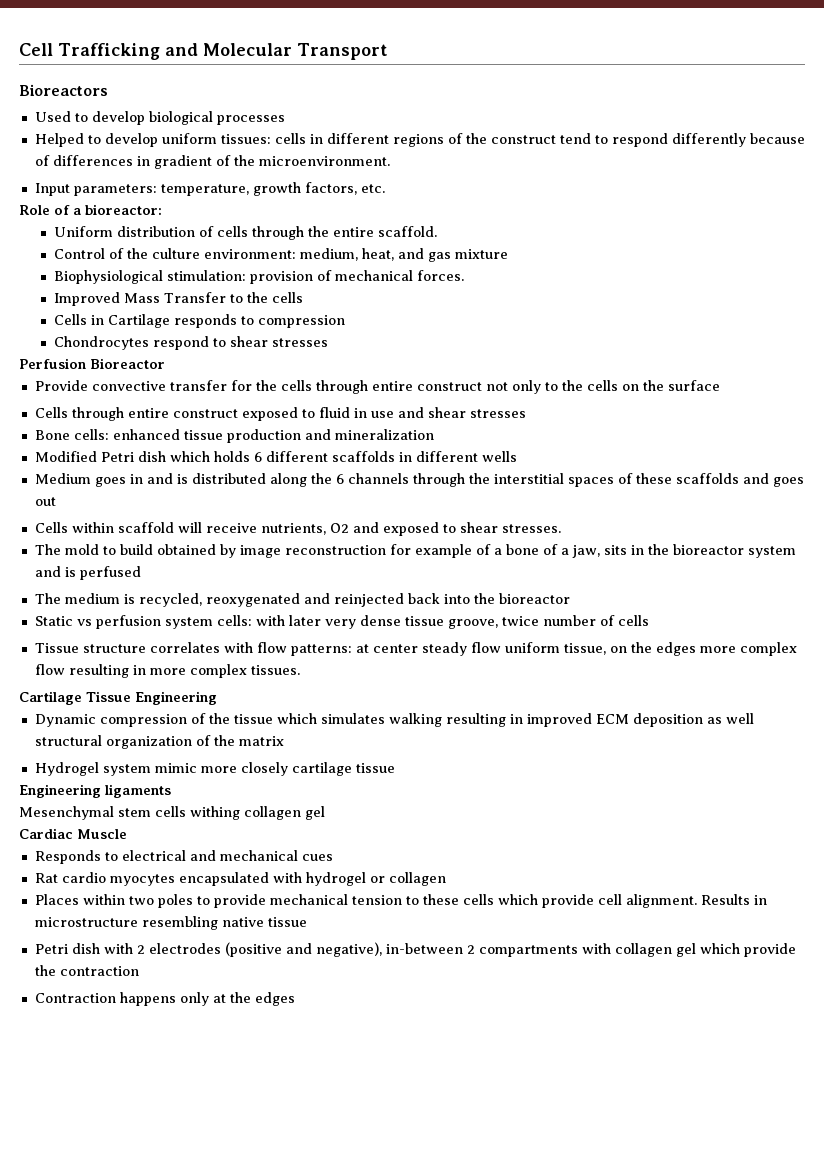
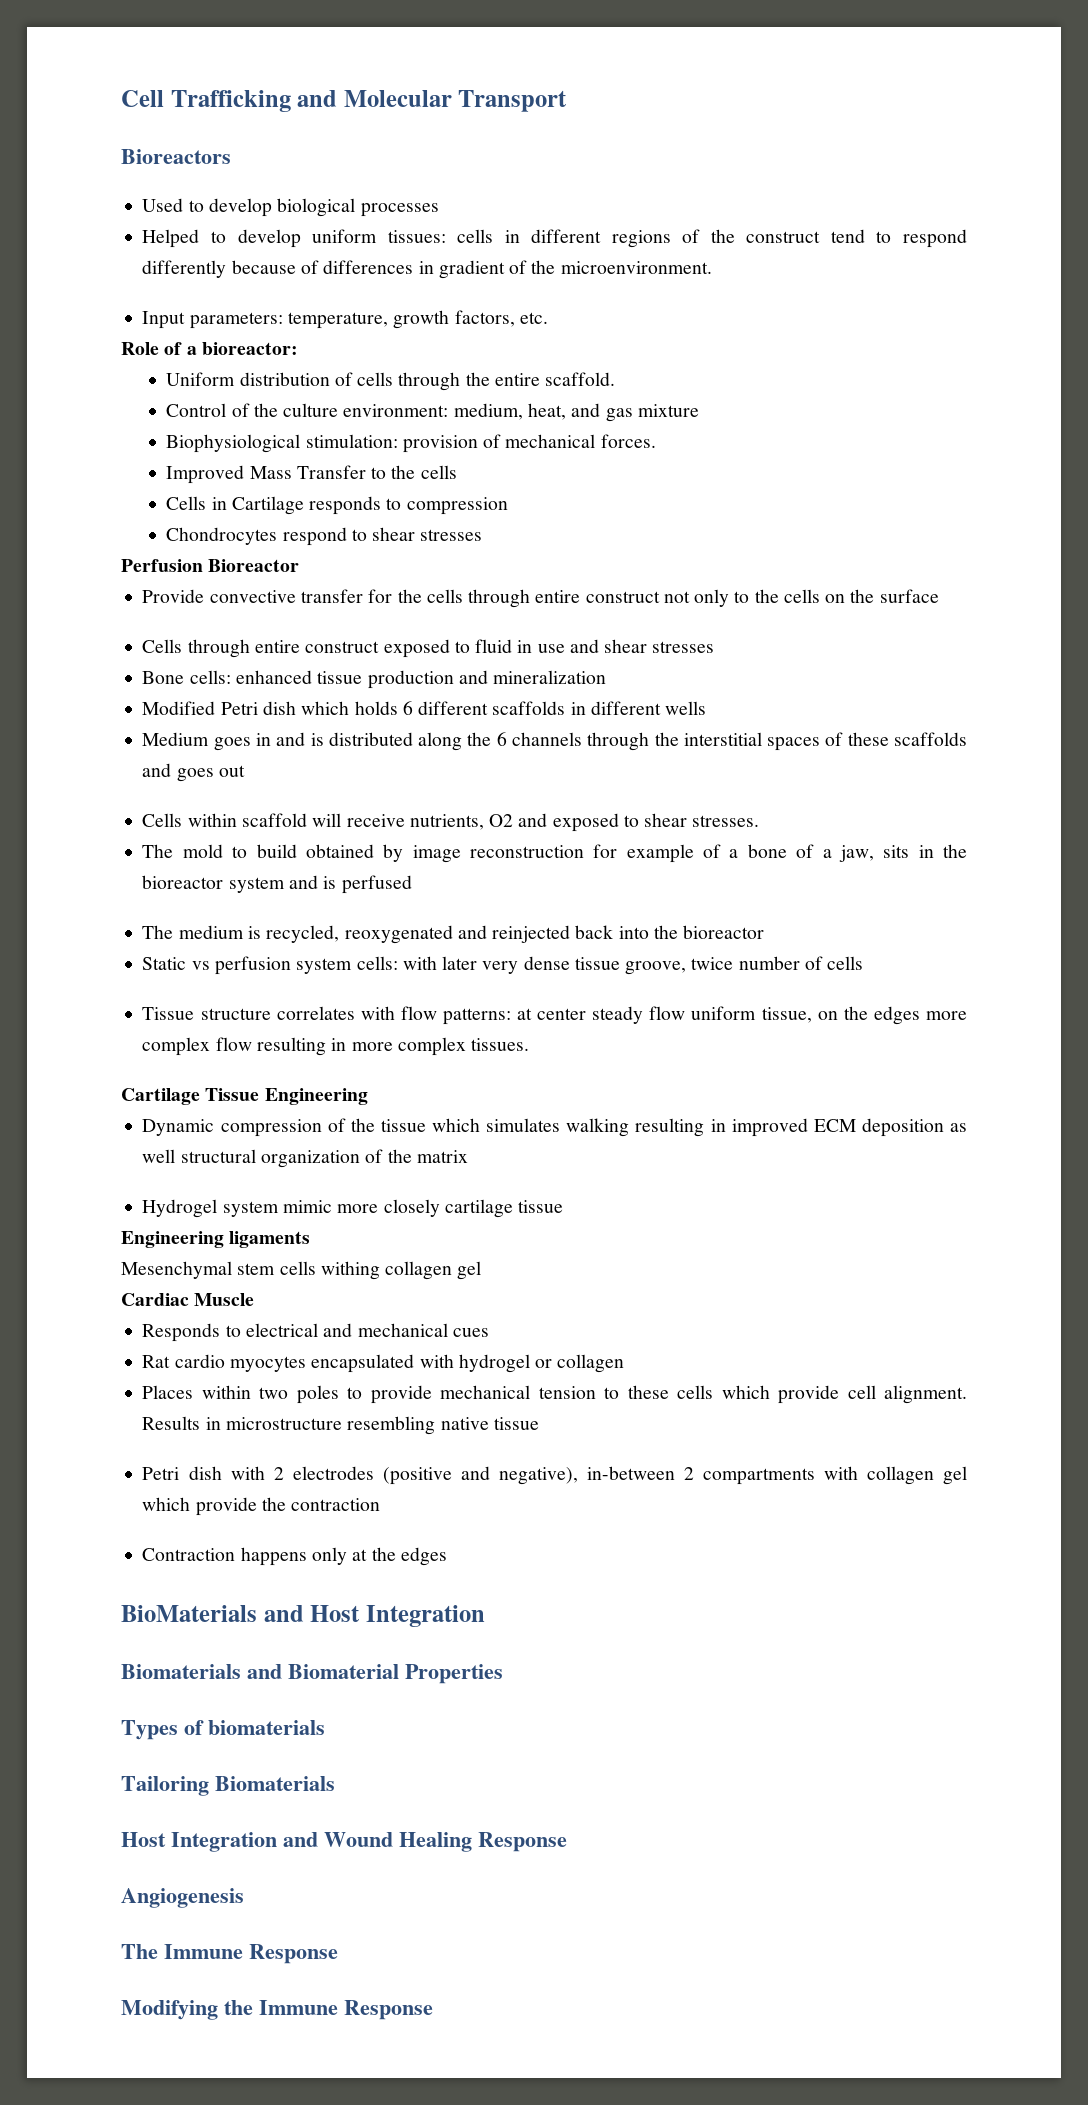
(295, 999) none -> [121,1605,485,1627] [121,1664,503,1684] [121,1720,325,1740] [121,1776,335,1796] [121,1832,567,1852] [121,1888,244,1908] [121,1944,338,1964] [121,2000,433,2020] // BioMaterials and Host Integration // Biomaterials and Biomaterial Properties // Types of biomaterials // Tailoring Biomaterials // Host Integration and Wound Healing Response // Angiogenesis // The Immune Response // Modifying the Immune Response

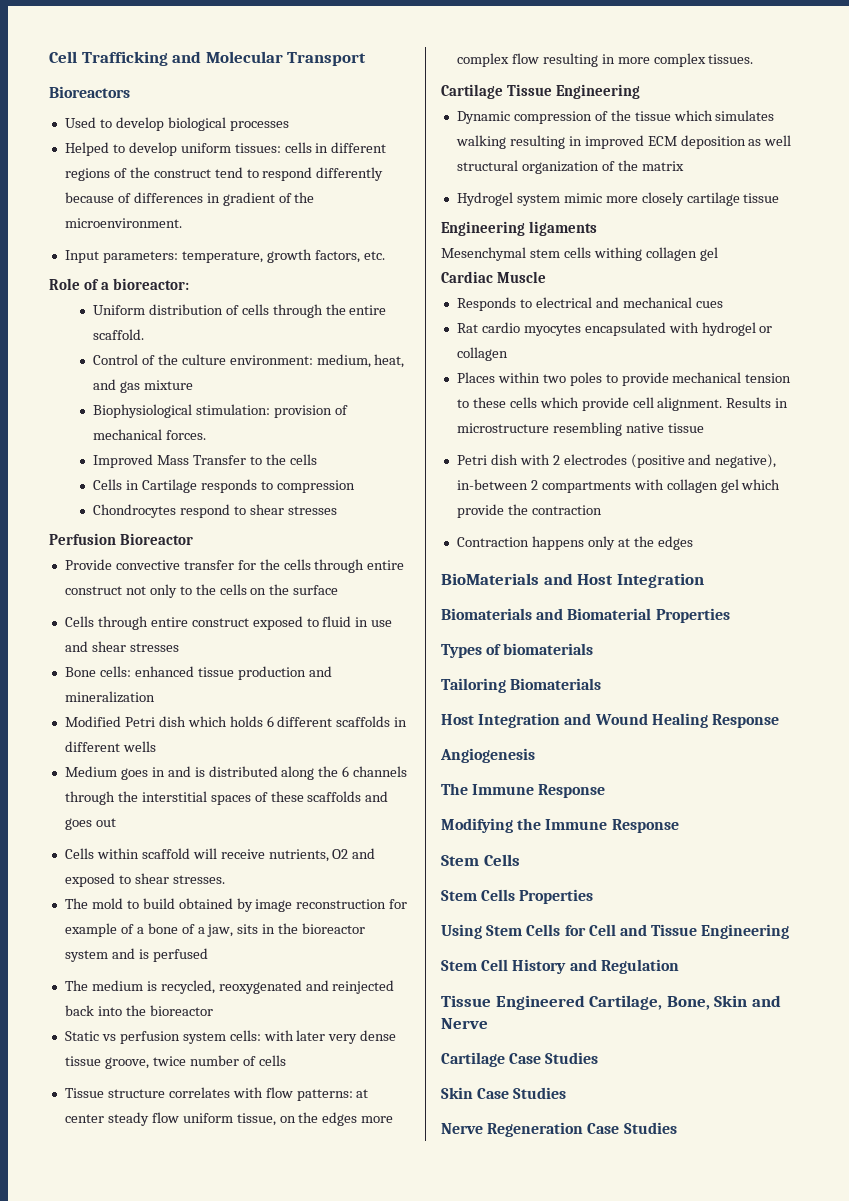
(433, 2010) none -> [441,854,520,866] [441,889,594,904] [441,924,790,939] [441,959,679,974] [441,995,781,1010] [441,1018,488,1029] [441,1052,599,1067] [441,1087,567,1099] [441,1122,677,1137] // Stem Cells // Stem Cells Properties // Using Stem Cells for Cell and Tissue Engineering // Stem Cell History and Regulation // Tissue Engineered Cartilage, Bone, Skin and Nerve // Cartilage Case Studies // Skin Case Studies // Nerve Regeneration Case Studies

